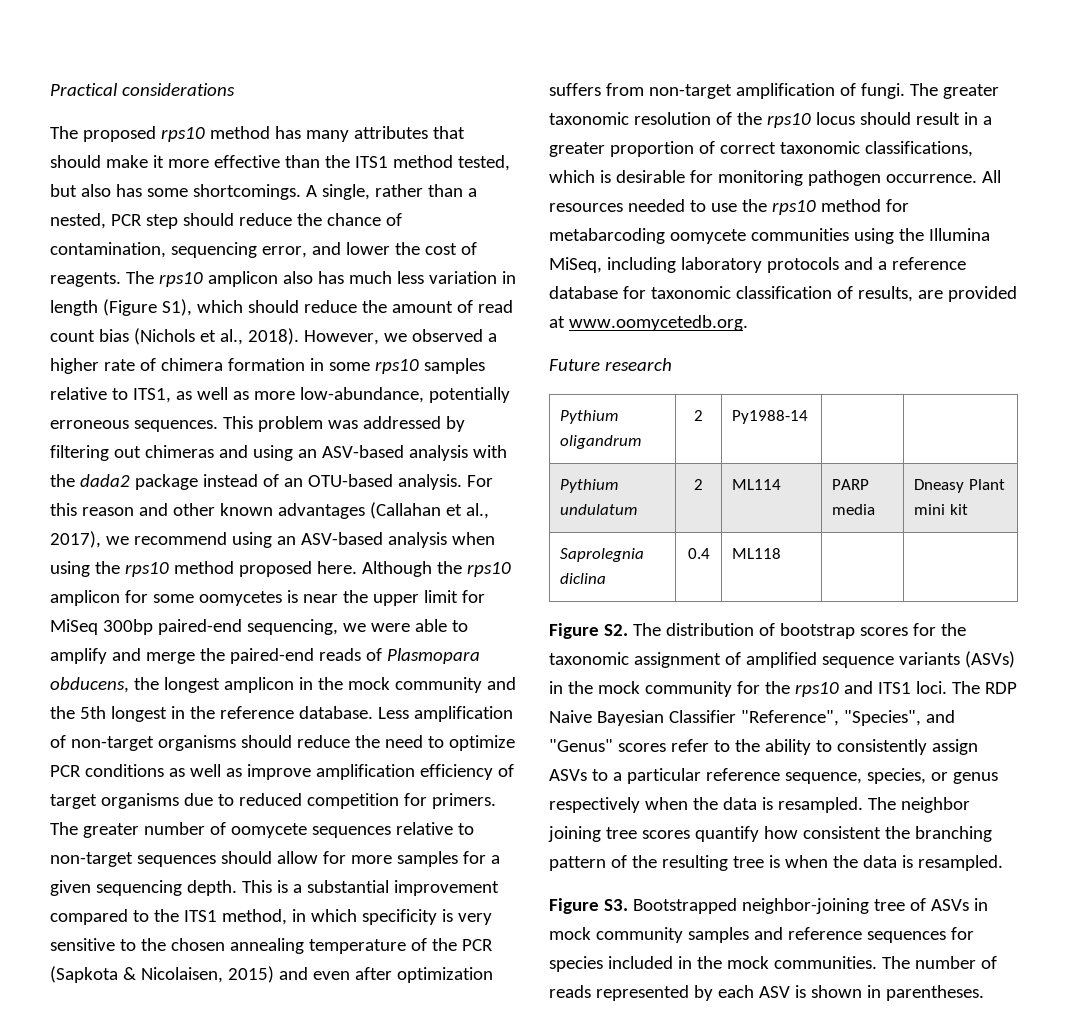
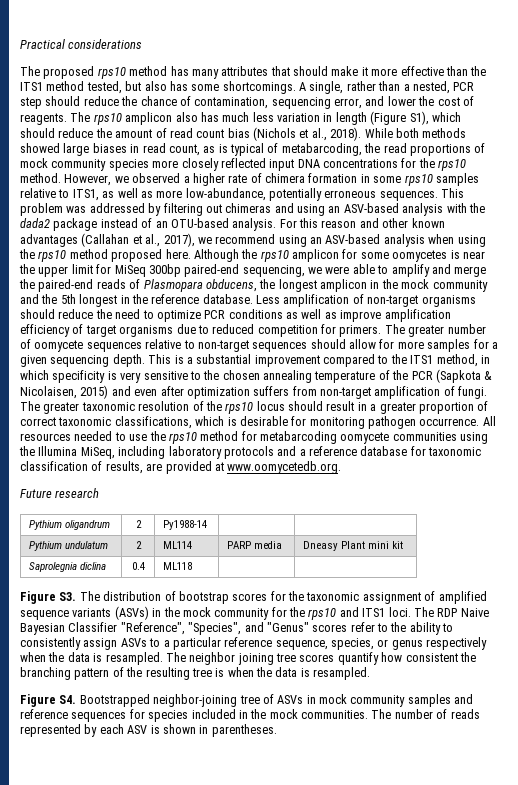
(299, 336) none -> [364,128,467,138] [20,143,486,156] [20,158,467,171] [20,173,61,183] While both methods showed large biases in read count, as is typical of metabarcoding, the read proportions of mock community species more closely reflected input DNA concentrations for the rps10 method.
[603,624,628,636] S2. -> [59,592,77,601] S3.
[603,899,628,911] S3. -> [59,695,77,704] S4.

